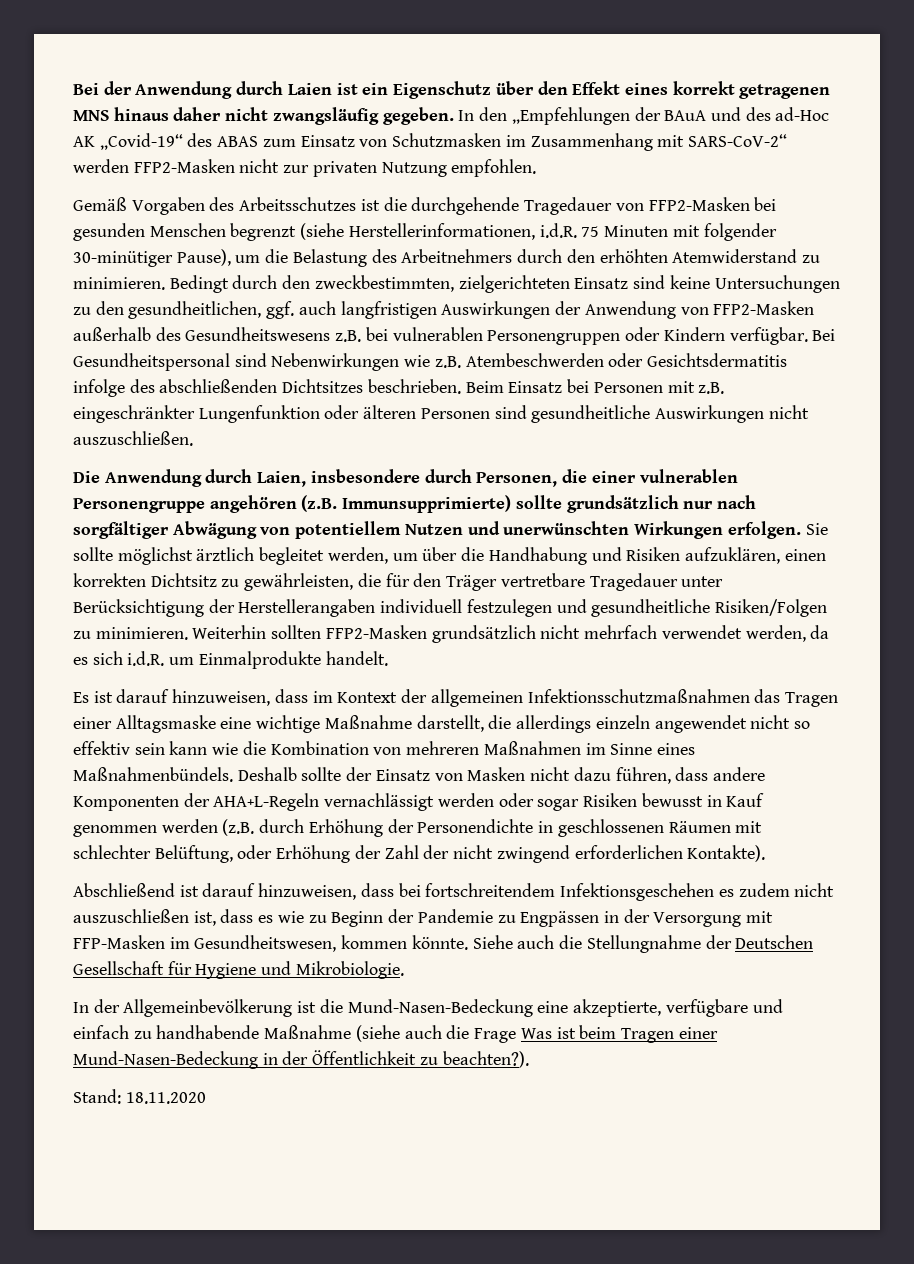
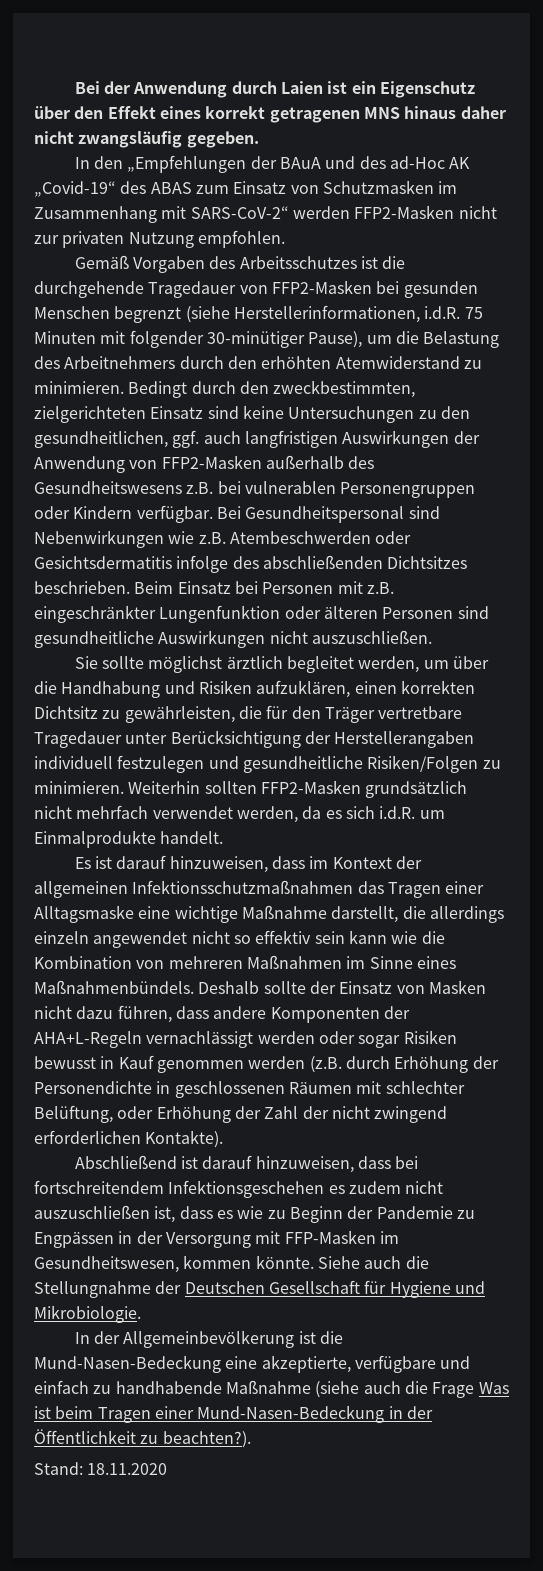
(454, 116) none -> (259, 139) //
[73,469,738,487] [73,495,757,513] [73,521,801,539] Die Anwendung durch Laien, insbesondere durch Personen, die einer vulnerablen Personengruppe angehören (z.B. Immunsupprimierte) sollte grundsätzlich nur nach sorgfältiger Abwägung von potentiellem Nutzen und unerwünschten Wirkungen erfolgen. -> (432, 637) none

